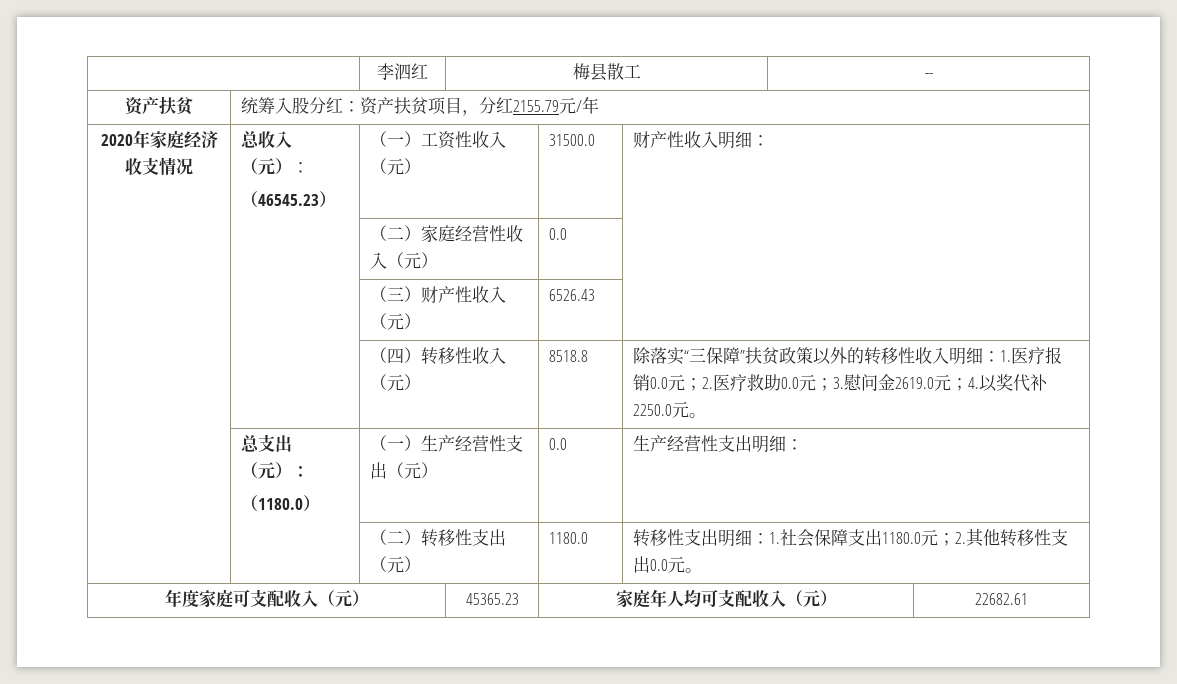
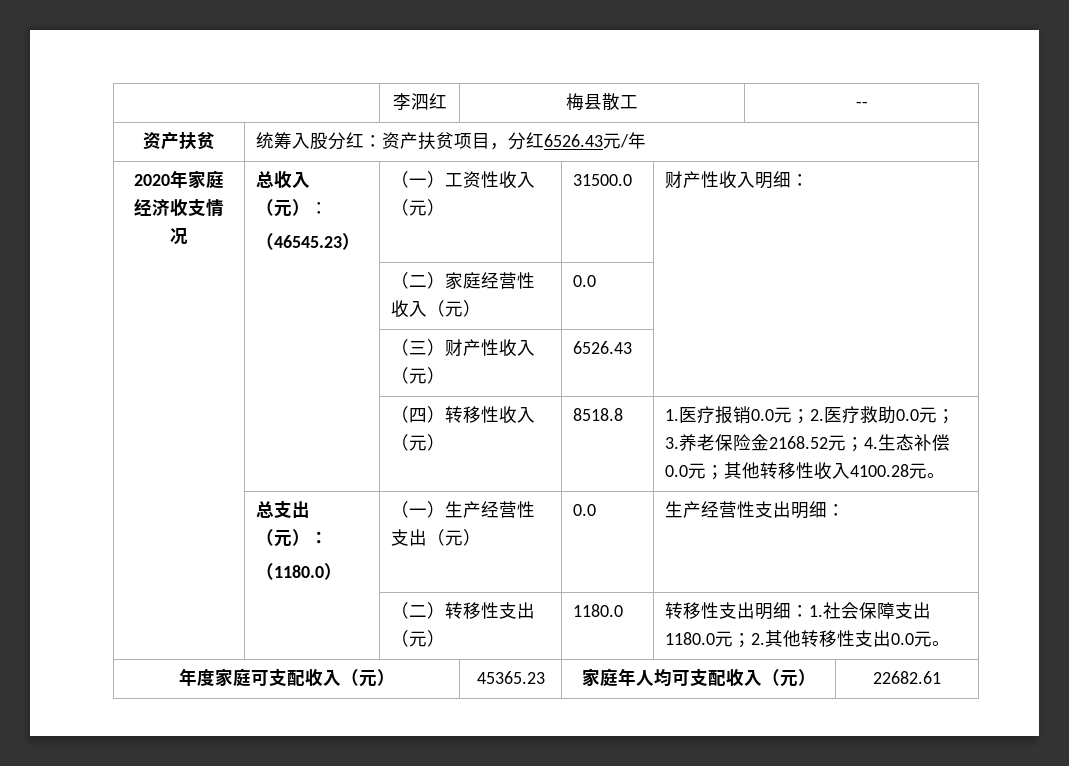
[513,100,560,112] 2155.79 -> [544,134,604,147] 6526.43
[633,347,1001,365] 除落实“三保障”扶贫政策以外的转移性收入明细： -> (624, 414) none
[844,374,1048,392] [633,404,673,416] 慰问金2619.0元；4.以奖代补2250.0 -> [679,434,951,452] [665,462,910,480] 养老保险金2168.52元；4.生态补偿0.0元；其他转移性收入4100.28

